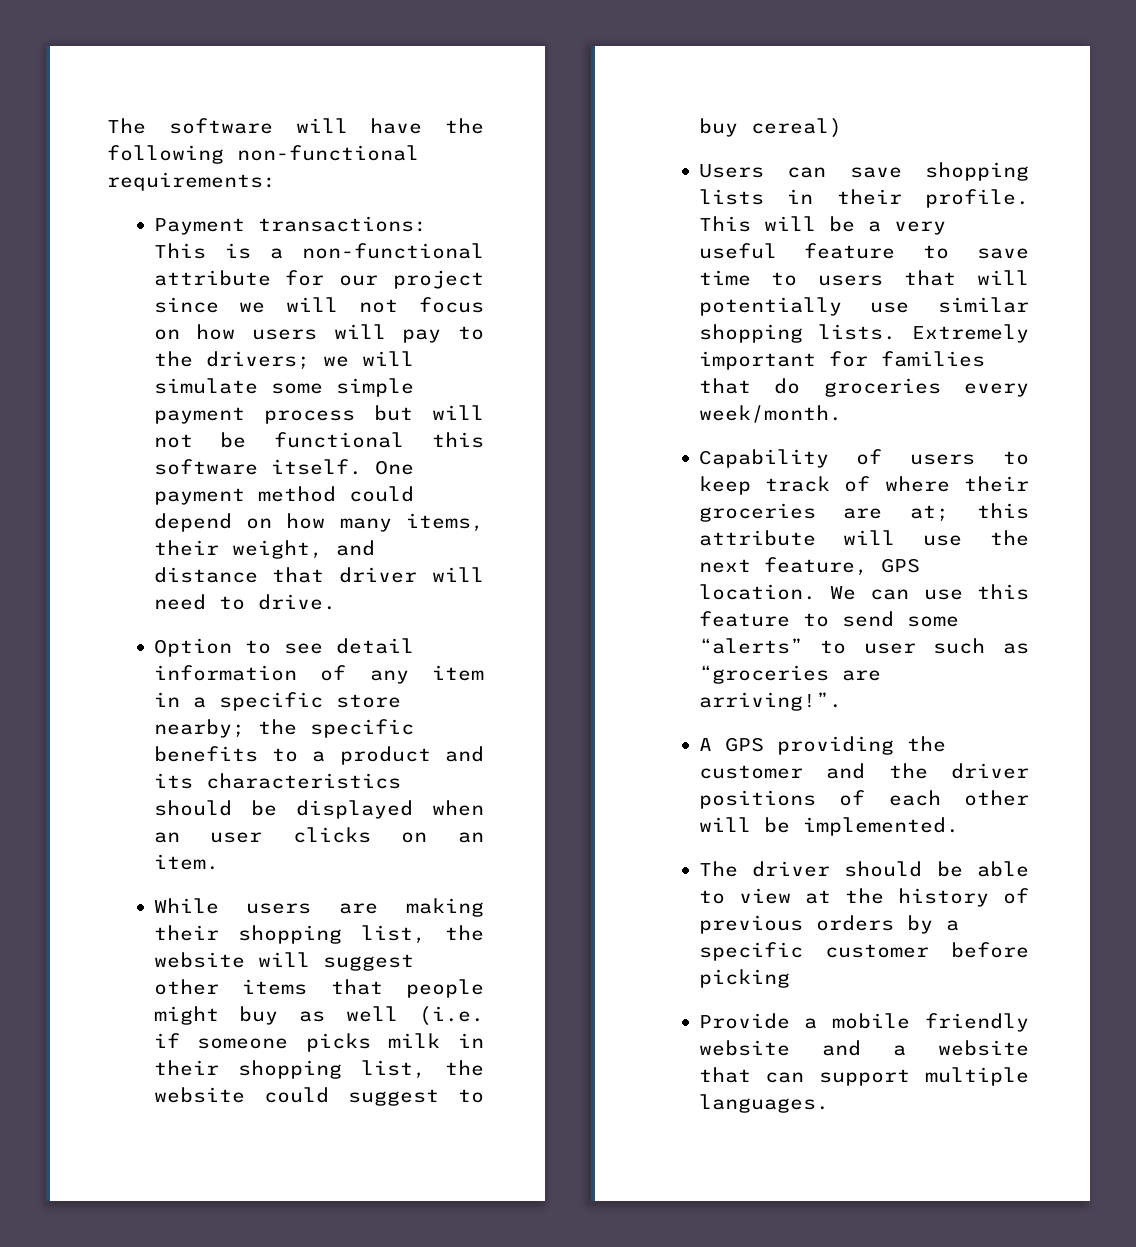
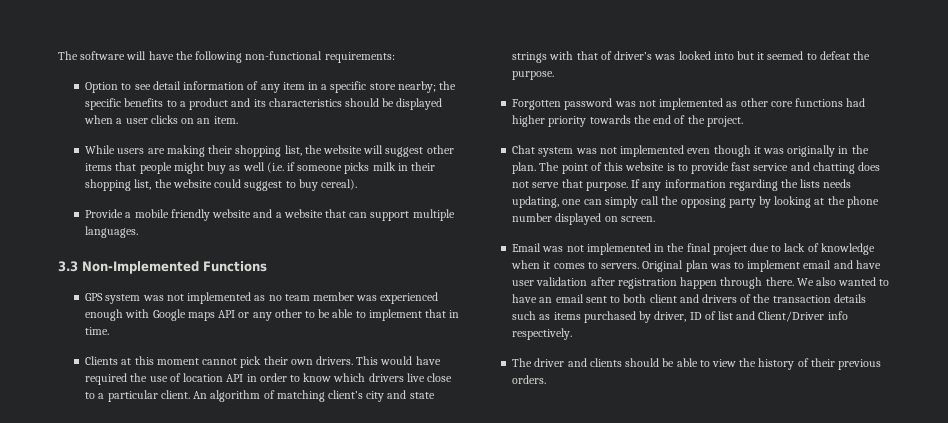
[153,216,427,235] [153,243,484,259] [153,270,484,289] [153,297,484,313] [153,324,485,343] [153,351,414,370] [153,378,414,397] [153,405,484,424] [153,432,484,448] [153,459,414,475] [153,486,414,505] [153,513,484,532] [153,540,375,559] [153,567,484,583] [153,594,336,610] // Payment transactions: This is a non-functional attribute for our project since we will not focus on how users will pay to the drivers; we will simulate some simple payment process but will not be functional this software itself. One payment method could depend on how many items, their weight, and distance that driver will need to drive. -> (395, 57) none
[153,832,180,843] an -> [116,118,123,124] a
[750,118,842,138] [698,162,1029,181] [698,189,1029,208] [698,216,946,235] [698,243,1029,259] [698,270,1029,286] [698,297,1029,316] [698,324,1029,343] [698,351,985,370] [698,378,1029,397] [698,405,842,423] [698,449,1029,468] [698,476,1029,495] [698,503,1029,522] [698,530,1029,546] [698,557,920,576] [698,584,1029,600] [698,611,959,627] [698,638,1029,654] [698,665,881,684] [698,692,842,711] [698,736,946,755] [698,763,1029,779] [698,790,1029,809] [698,817,959,836] [698,861,1029,877] [698,888,1029,907] [698,915,959,934] [698,942,1029,961] [698,969,790,988] cereal) // Users can save shopping lists in their profile. This will be a very useful feature to save time to users that will potentially use similar shopping lists. Extremely important for families that do groceries every week/month. // Capability of users to keep track of where their groceries are at; this attribute will use the next feature, GPS location. We can use this feature to send some “alerts” to user such as “groceries are arriving!”. // A GPS providing the customer and the driver positions of each other will be implemented. // The driver should be able to view at the history of previous orders by a specific customer before picking -> [321,179,358,190] cereal).
(829, 1103) none -> [58,261,267,274] [85,292,439,304] [85,309,460,321] [85,327,110,335] [85,356,441,368] [85,373,453,385] [85,390,435,402] [512,51,871,63] [512,71,555,80] [512,98,866,110] [512,115,743,127] [512,145,869,157] [512,162,881,174] [512,179,852,191] [512,196,879,208] [512,213,655,225] [512,243,875,255] [511,260,881,272] [512,277,890,289] [512,294,866,303] [512,311,848,323] [512,328,573,340] [512,358,882,370] [512,375,547,384] // 3.3 Non-Implemented Functions // GPS system was not implemented as no team member was experienced enough with Google maps API or any other to be able to implement that in time. // Clients at this moment cannot pick their own drivers. This would have required the use of location API in order to know which drivers live close to a particular client. An algorithm of matching client’s city and state strings with that of driver’s was looked into but it seemed to defeat the purpose. // Forgotten password was not implemented as other core functions had higher priority towards the end of the project. // Chat system was not implemented even though it was originally in the plan. The point of this website is to provide fast service and chatting does not serve that purpose. If any information regarding the lists needs updating, one can simply call the opposing party by looking at the phone number displayed on screen. // Email was not implemented in the final project due to lack of knowledge when it comes to servers. Original plan was to implement email and have user validation after registration happen through there. We also wanted to have an email sent to both client and drivers of the transaction details such as items purchased by driver, ID of list and Client/Driver info respectively. // The driver and clients should be able to view the history of their previous orders.

